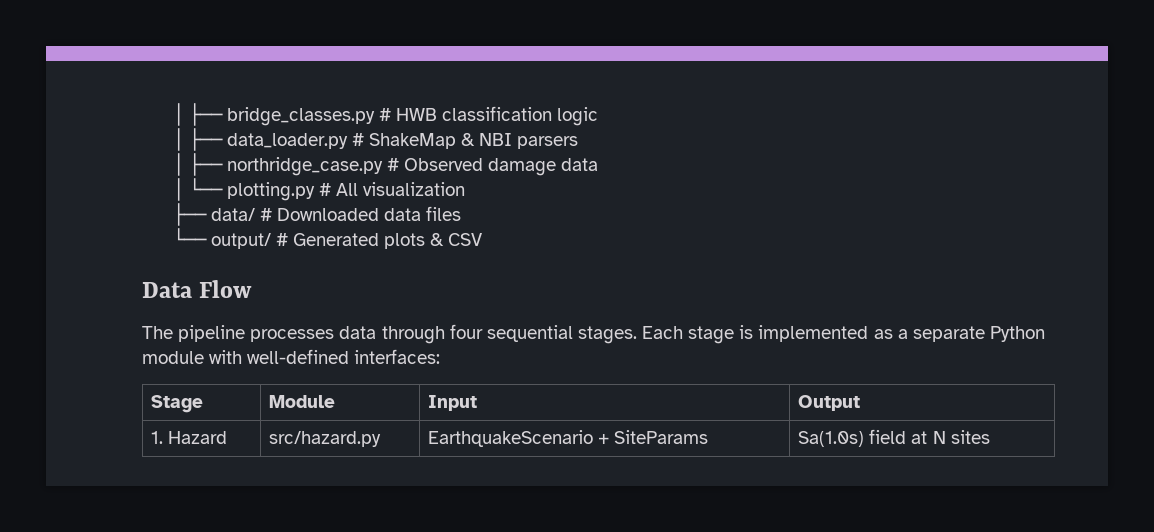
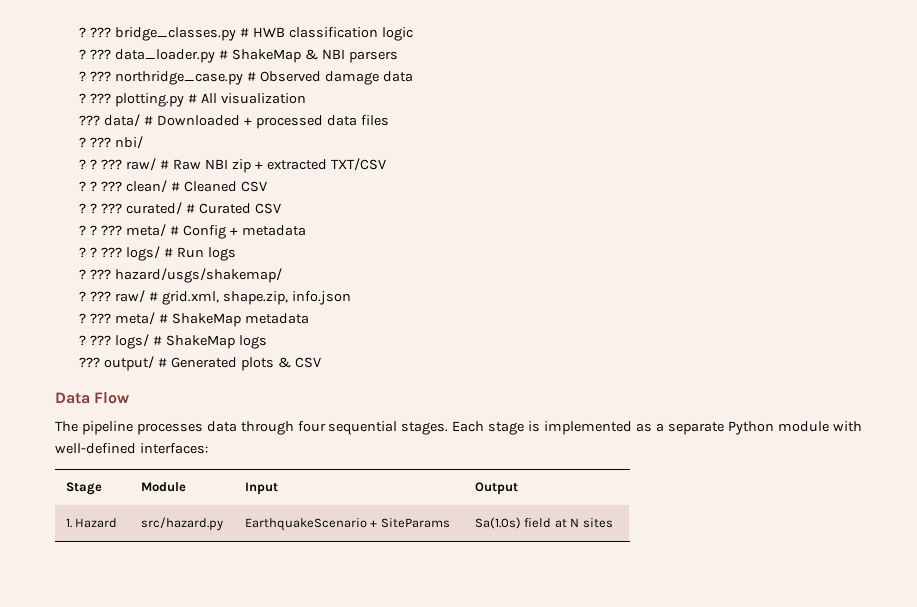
[172,103,223,126] │ ├── -> [79,27,112,38] ? ???
[172,128,223,151] │ ├── -> [79,49,112,60] ? ???
[172,153,223,176] │ ├── -> [79,71,112,82] ? ???
[172,178,223,201] │ └── -> [79,93,112,104] ? ???
[172,203,207,226] ├── -> [79,115,101,126] ???
(379, 214) none -> [244,115,323,129] + processed
[172,228,207,246] └── -> [79,136,144,149] [79,158,386,173] [79,180,267,193] [79,202,281,215] [79,224,306,239] [79,246,236,261] [79,268,283,283] [79,290,351,305] [79,312,309,327] [79,334,267,349] [79,357,101,368] ? ??? nbi/ // ? ? ??? raw/ # Raw NBI zip + extracted TXT/CSV // ? ? ??? clean/ # Cleaned CSV // ? ? ??? curated/ # Curated CSV // ? ? ??? meta/ # Config + metadata // ? ? ??? logs/ # Run logs // ? ??? hazard/usgs/shakemap/ // ? ??? raw/ # grid.xml, shape.zip, info.json // ? ??? meta/ # ShakeMap metadata // ? ??? logs/ # ShakeMap logs // ???

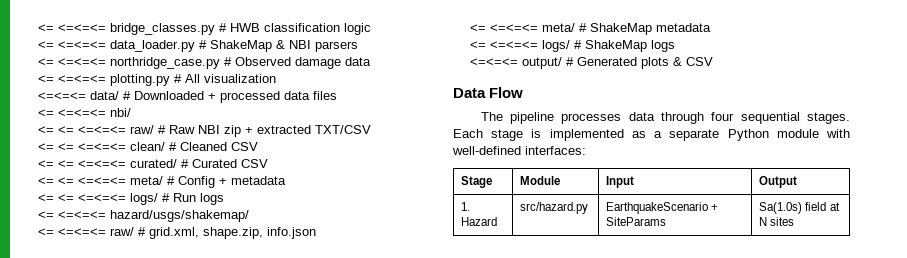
[79,27,112,38] ? ??? -> [38,24,107,32] <= <=<=<=
[79,49,112,60] ? ??? -> [38,41,107,49] <= <=<=<=
[79,71,112,82] ? ??? -> [38,58,107,66] <= <=<=<=
[79,93,112,104] ? ??? -> [38,75,107,83] <= <=<=<=
[79,115,101,126] ??? -> [38,92,87,100] <=<=<=
[79,137,112,148] ? ??? -> [38,109,107,117] <= <=<=<=
[79,159,123,170] ? ? ??? -> [38,126,127,134] <= <= <=<=<=
[79,181,123,192] ? ? ??? -> [38,143,127,151] <= <= <=<=<=
[79,203,123,214] ? ? ??? -> [38,160,127,168] <= <= <=<=<=
[79,225,123,236] ? ? ??? -> [38,177,127,185] <= <= <=<=<=
[79,247,123,258] ? ? ??? -> [38,194,127,202] <= <= <=<=<=
[79,269,112,280] ? ??? -> [38,211,107,219] <= <=<=<=
[79,291,112,302] ? ??? -> [38,228,107,236] <= <=<=<=
[79,313,112,324] ? ??? -> [470,24,539,32] <= <=<=<=
[79,335,112,346] ? ??? -> [470,41,539,49] <= <=<=<=
[79,357,101,368] ??? -> [470,58,519,66] <=<=<=

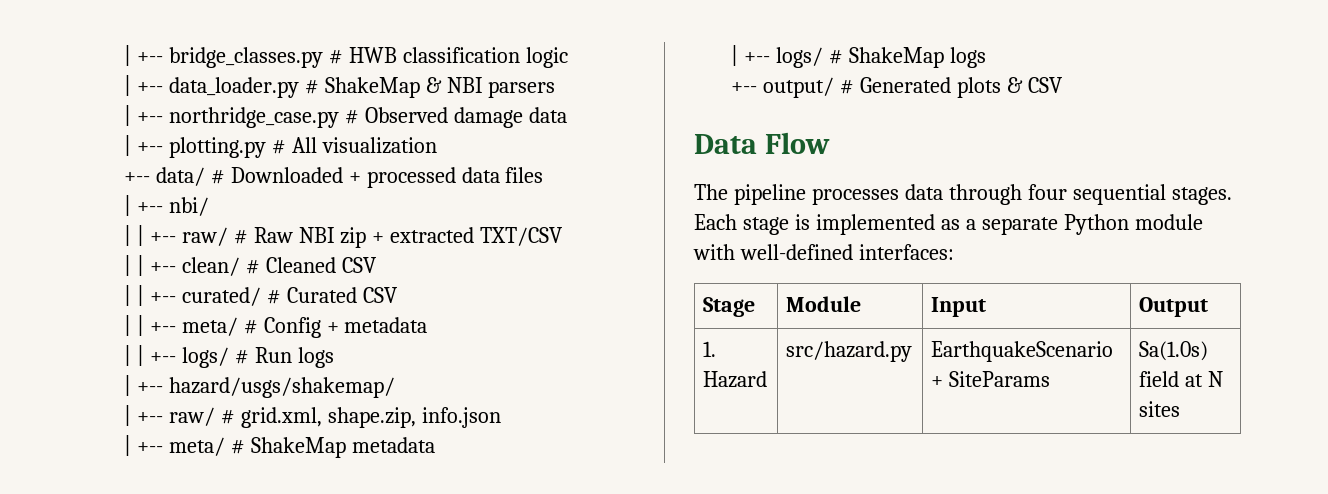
[38,24,107,32] <= <=<=<= -> [123,45,163,66] | +--
[38,41,107,49] <= <=<=<= -> [123,75,163,96] | +--
[38,58,107,66] <= <=<=<= -> [123,105,163,126] | +--
[38,75,107,83] <= <=<=<= -> [123,135,163,156] | +--
[38,92,87,100] <=<=<= -> [123,172,150,183] +--
[38,109,107,117] <= <=<=<= -> [123,195,163,216] | +--
[38,126,127,134] <= <= <=<=<= -> [123,225,176,246] | | +--
[38,143,127,151] <= <= <=<=<= -> [123,255,176,276] | | +--
[38,160,127,168] <= <= <=<=<= -> [123,285,176,306] | | +--
[38,177,127,185] <= <= <=<=<= -> [123,315,176,336] | | +--
[38,194,127,202] <= <= <=<=<= -> [123,345,176,366] | | +--
[38,211,107,219] <= <=<=<= -> [123,375,163,396] | +--
[38,228,107,236] <= <=<=<= -> [123,405,163,426] | +--
[470,24,539,32] <= <=<=<= -> [123,435,163,456] | +--
[470,41,539,49] <= <=<=<= -> [730,45,770,66] | +--
[470,58,519,66] <=<=<= -> [730,82,757,93] +--

